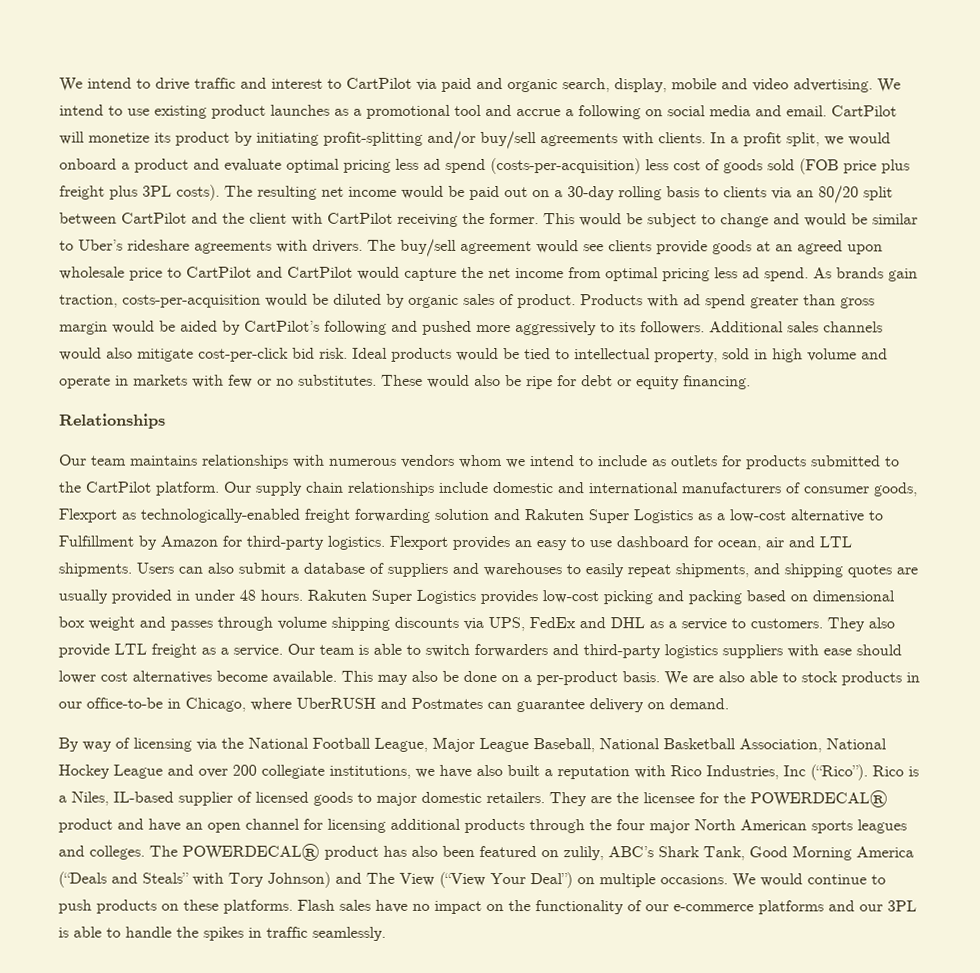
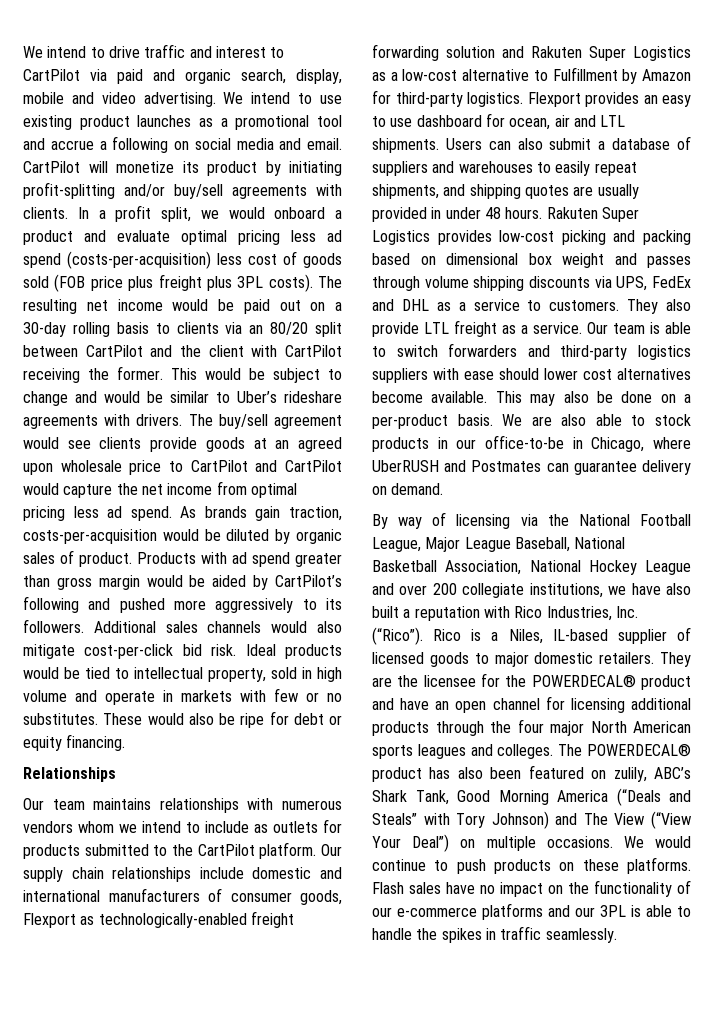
[783,765,806,777] Inc -> [615,606,638,618] Inc.

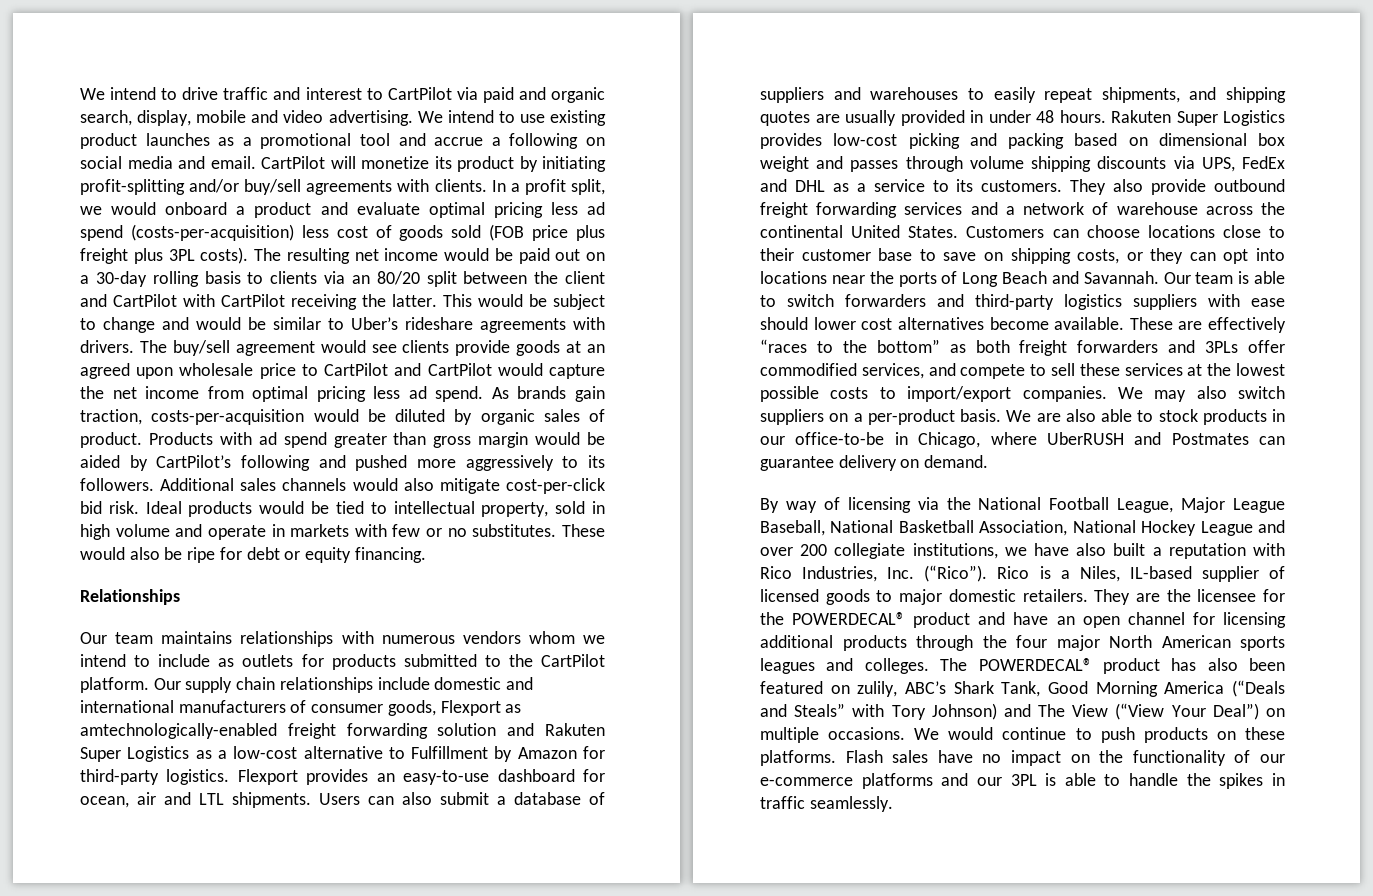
[85,345,244,357] CartPilot and the client -> [534,271,605,284] [80,294,177,307] the client and CartPilot
[117,366,163,380] former. -> [392,294,437,307] latter.
[98,913,247,928] technologically-enabled -> [80,723,277,739] amtechnologically-enabled
[662,95,691,107] [372,116,413,127] easy to use -> [403,770,490,785] easy-to-use
(542, 305) none -> [956,179,974,192] its
[424,320,582,337] LTL freight as a service. -> [1214,179,1285,192] [760,202,1285,218] [760,225,1285,238] [760,248,1285,264] [760,271,1159,287] outbound freight forwarding services and a network of warehouse across the continental United States. Customers can choose locations close to their customer base to save on shipping costs, or they can opt into locations near the ports of Long Beach and Savannah.
[495,391,653,406] This may also be done -> [1129,317,1286,333] [760,339,1285,356] [760,363,1285,379] [760,386,1285,402] [760,409,824,425] These are effectively “races to the bottom” as both freight forwarders and 3PLs offer commodified services, and compete to sell these services at the lowest possible costs to import/export companies. We may also switch suppliers

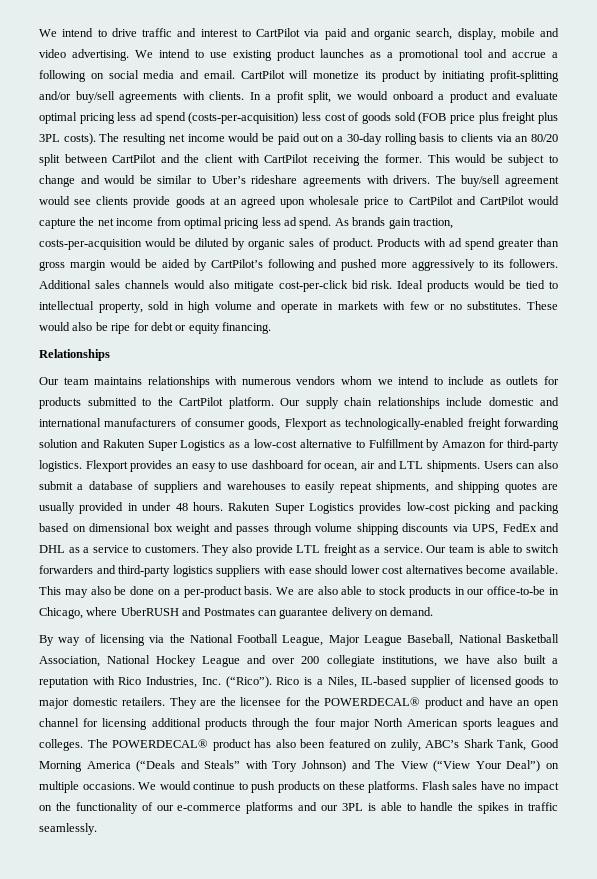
[534,271,605,284] [80,294,177,307] the client and CartPilot -> [112,154,233,163] CartPilot and the client
[392,294,437,307] latter. -> [385,154,422,163] former.
[80,723,277,739] amtechnologically-enabled -> [345,418,465,430] technologically-enabled
[403,770,490,785] easy-to-use -> [191,461,249,472] easy to use
[956,179,974,192] its -> (142, 549) none
[1214,179,1285,192] [760,202,1285,218] [760,225,1285,238] [760,248,1285,264] [760,271,1159,287] outbound freight forwarding services and a network of warehouse across the continental United States. Customers can choose locations close to their customer base to save on shipping costs, or they can opt into locations near the ports of Long Beach and Savannah. -> [296,544,423,556] LTL freight as a service.
[1129,317,1286,333] [760,339,1285,356] [760,363,1285,379] [760,386,1285,402] [760,409,824,425] These are effectively “races to the bottom” as both freight forwarders and 3PLs offer commodified services, and compete to sell these services at the lowest possible costs to import/export companies. We may also switch suppliers -> [39,586,155,598] This may also be done

